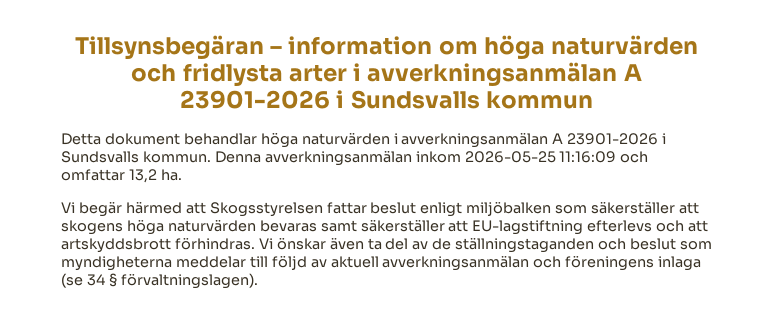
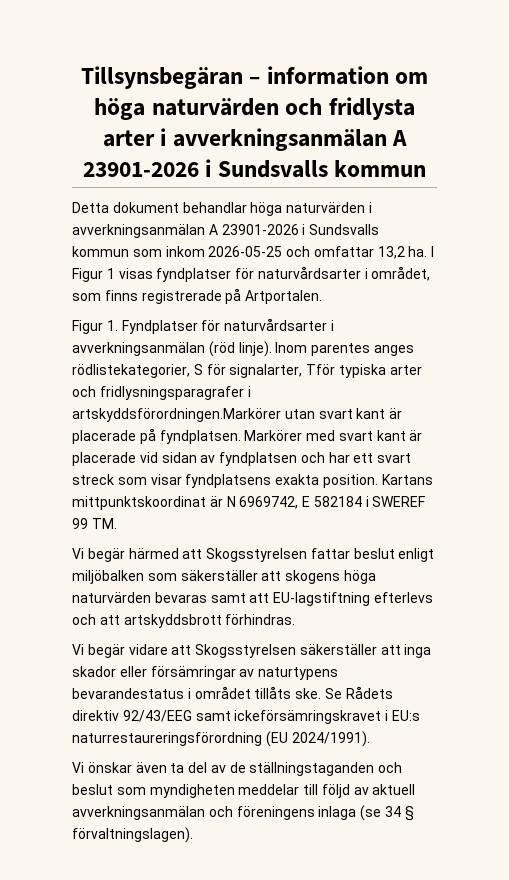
[142,150,412,166] kommun. Denna avverkningsanmälan -> [72,246,162,257] kommun som
[559,151,617,163] 11:16:09 -> (283, 251) none
(182, 175) none -> [431,246,435,257] [72,266,431,282] [72,288,323,304] [72,318,334,334] [72,341,414,357] [72,364,422,378] [72,386,251,400] [72,408,403,422] [72,428,423,444] [72,452,412,466] [72,474,433,488] [72,496,426,510] [72,518,117,529] I Figur 1 visas fyndplatser för naturvårdsarter i området, som finns registrerade på Artportalen. // Figur 1. Fyndplatser för naturvårdsarter i avverkningsanmälan (röd linje). Inom parentes anges rödlistekategorier, S för signalarter, Tför typiska arter och fridlysningsparagrafer i artskyddsförordningen.Markörer utan svart kant är placerade på fyndplatsen. Markörer med svart kant är placerade vid sidan av fyndplatsen och har ett svart streck som visar fyndplatsens exakta position. Kartans mittpunktskoordinat är N 6969742, E 582184 i SWEREF 99 TM.
[360,219,445,232] säkerställer -> (246, 598) none
(255, 243) none -> [72,644,432,658] [72,666,339,680] [72,686,393,699] [72,710,420,724] [72,731,370,747] // Vi begär vidare att Skogsstyrelsen säkerställer att inga skador eller försämringar av naturtypens bevarandestatus i området tillåts ske. Se Rådets direktiv 92/43/EEG samt ickeförsämringskravet i EU:s naturrestaureringsförordning (EU 2024/1991). //
[61,256,172,271] myndigheterna -> [149,784,235,798] myndigheten

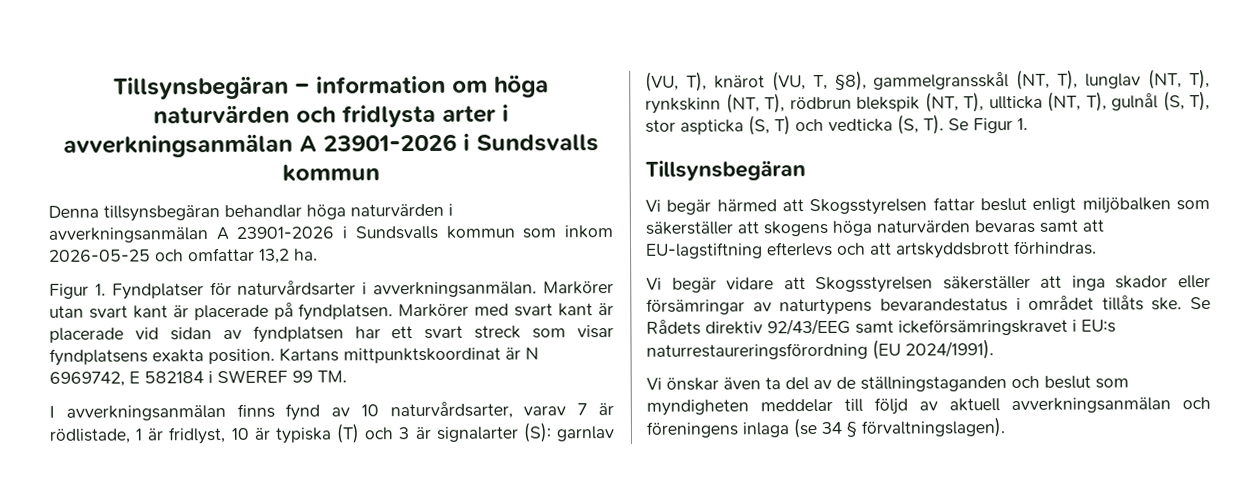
[72,202,179,213] Detta dokument -> [48,205,220,222] Denna tillsynsbegäran
[431,246,435,257] [72,266,431,282] [72,288,323,304] I Figur 1 visas fyndplatser för naturvårdsarter i området, som finns registrerade på Artportalen. -> (318, 254) none
[72,341,414,357] [72,364,422,378] [72,386,251,400] [72,408,281,422] avverkningsanmälan (röd linje). Inom parentes anges rödlistekategorier, S för signalarter, Tför typiska arter och fridlysningsparagrafer i artskyddsförordningen.Markörer -> [373,281,614,298] avverkningsanmälan. Markörer
[300,452,325,463] och -> (344, 334) none
(117, 523) none -> [49,401,614,421] [49,422,615,445] [645,69,1210,92] [645,91,1210,114] [645,114,1028,136] [645,160,806,181] // I avverkningsanmälan finns fynd av 10 naturvårdsarter, varav 7 är rödlistade, 1 är fridlyst, 10 är typiska (T) och 3 är signalarter (S): garnlav (VU, T), knärot (VU, T, §8), gammelgransskål (NT, T), lunglav (NT, T), rynkskinn (NT, T), rödbrun blekspik (NT, T), ullticka (NT, T), gulnål (S, T), stor aspticka (S, T) och vedticka (S, T). Se Figur 1. // Tillsynsbegäran

